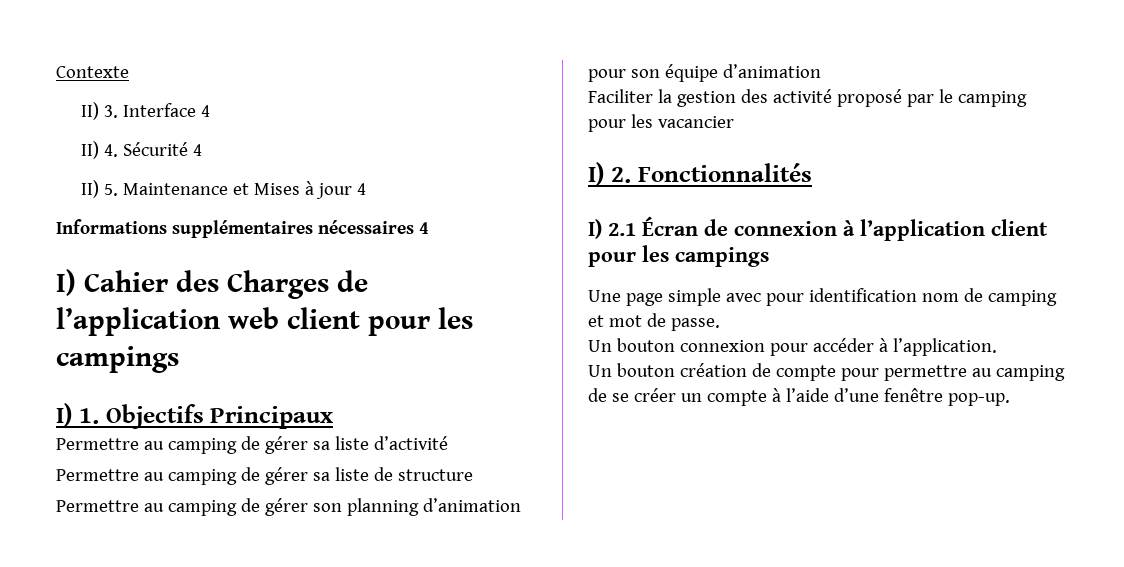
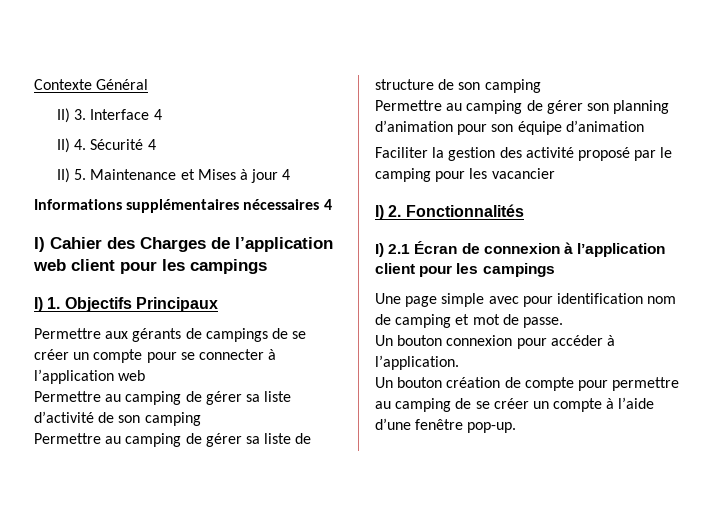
(129, 72) none -> [96,79,149,90] Général
(335, 417) none -> [34,328,307,342] [34,349,277,363] [34,369,146,384] // Permettre aux gérants de campings de se créer un compte pour se connecter à l’application web
(448, 443) none -> [98,412,201,426] de son camping
(473, 475) none -> [438,79,541,93] de son camping

